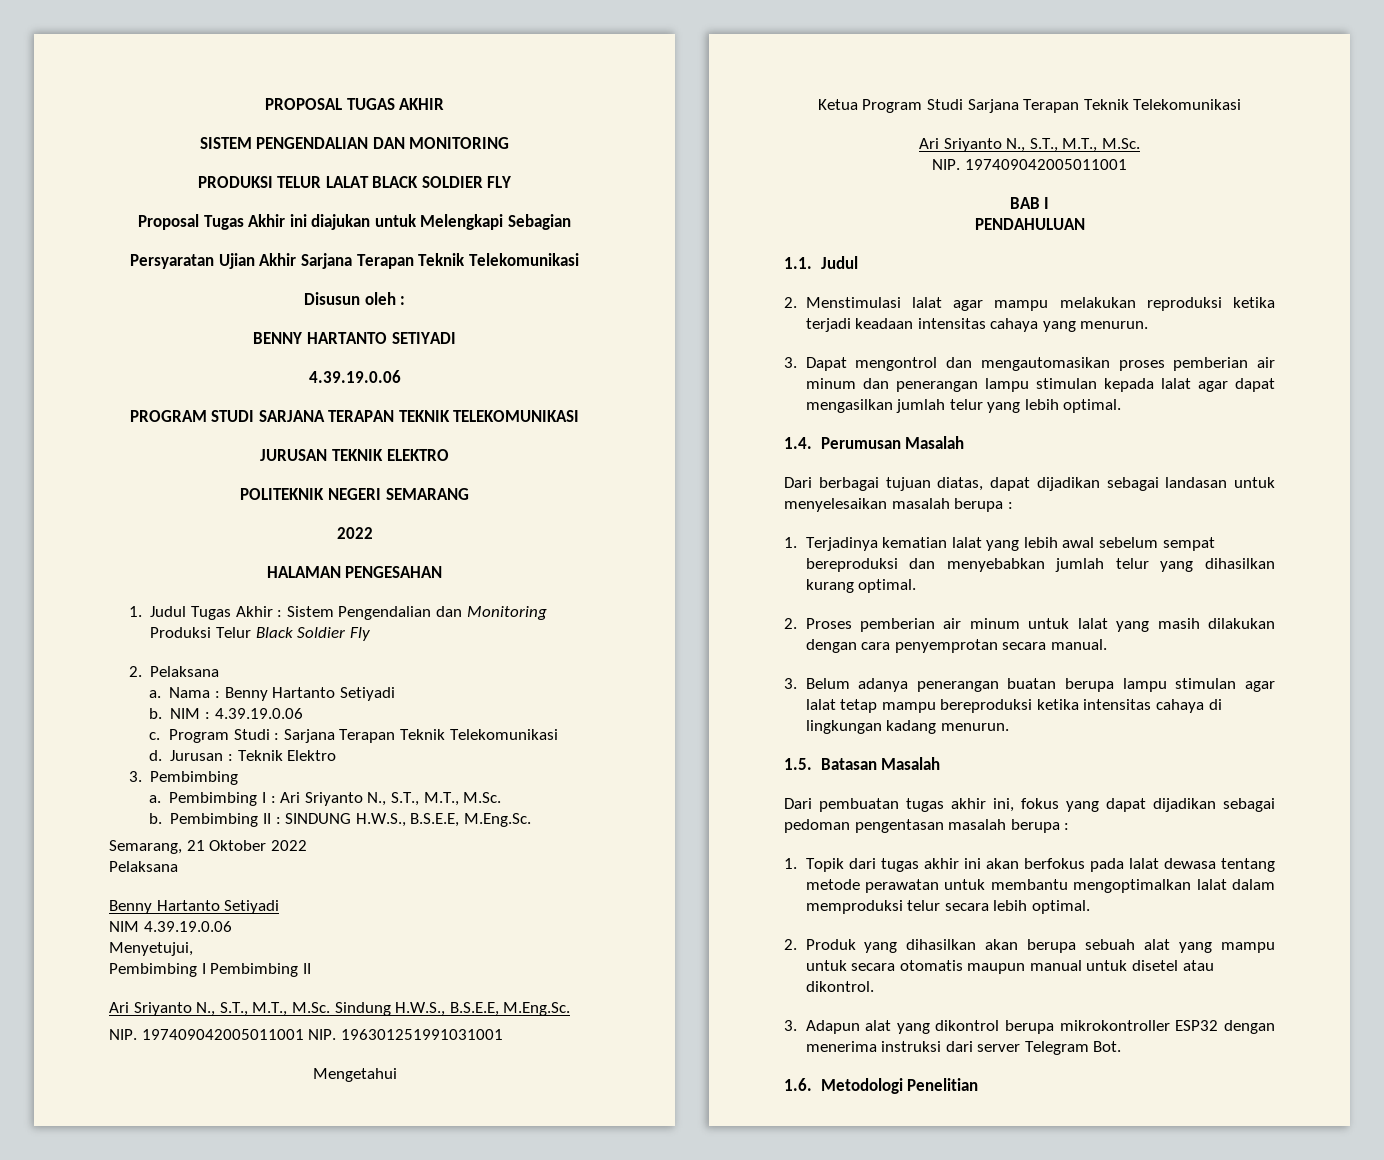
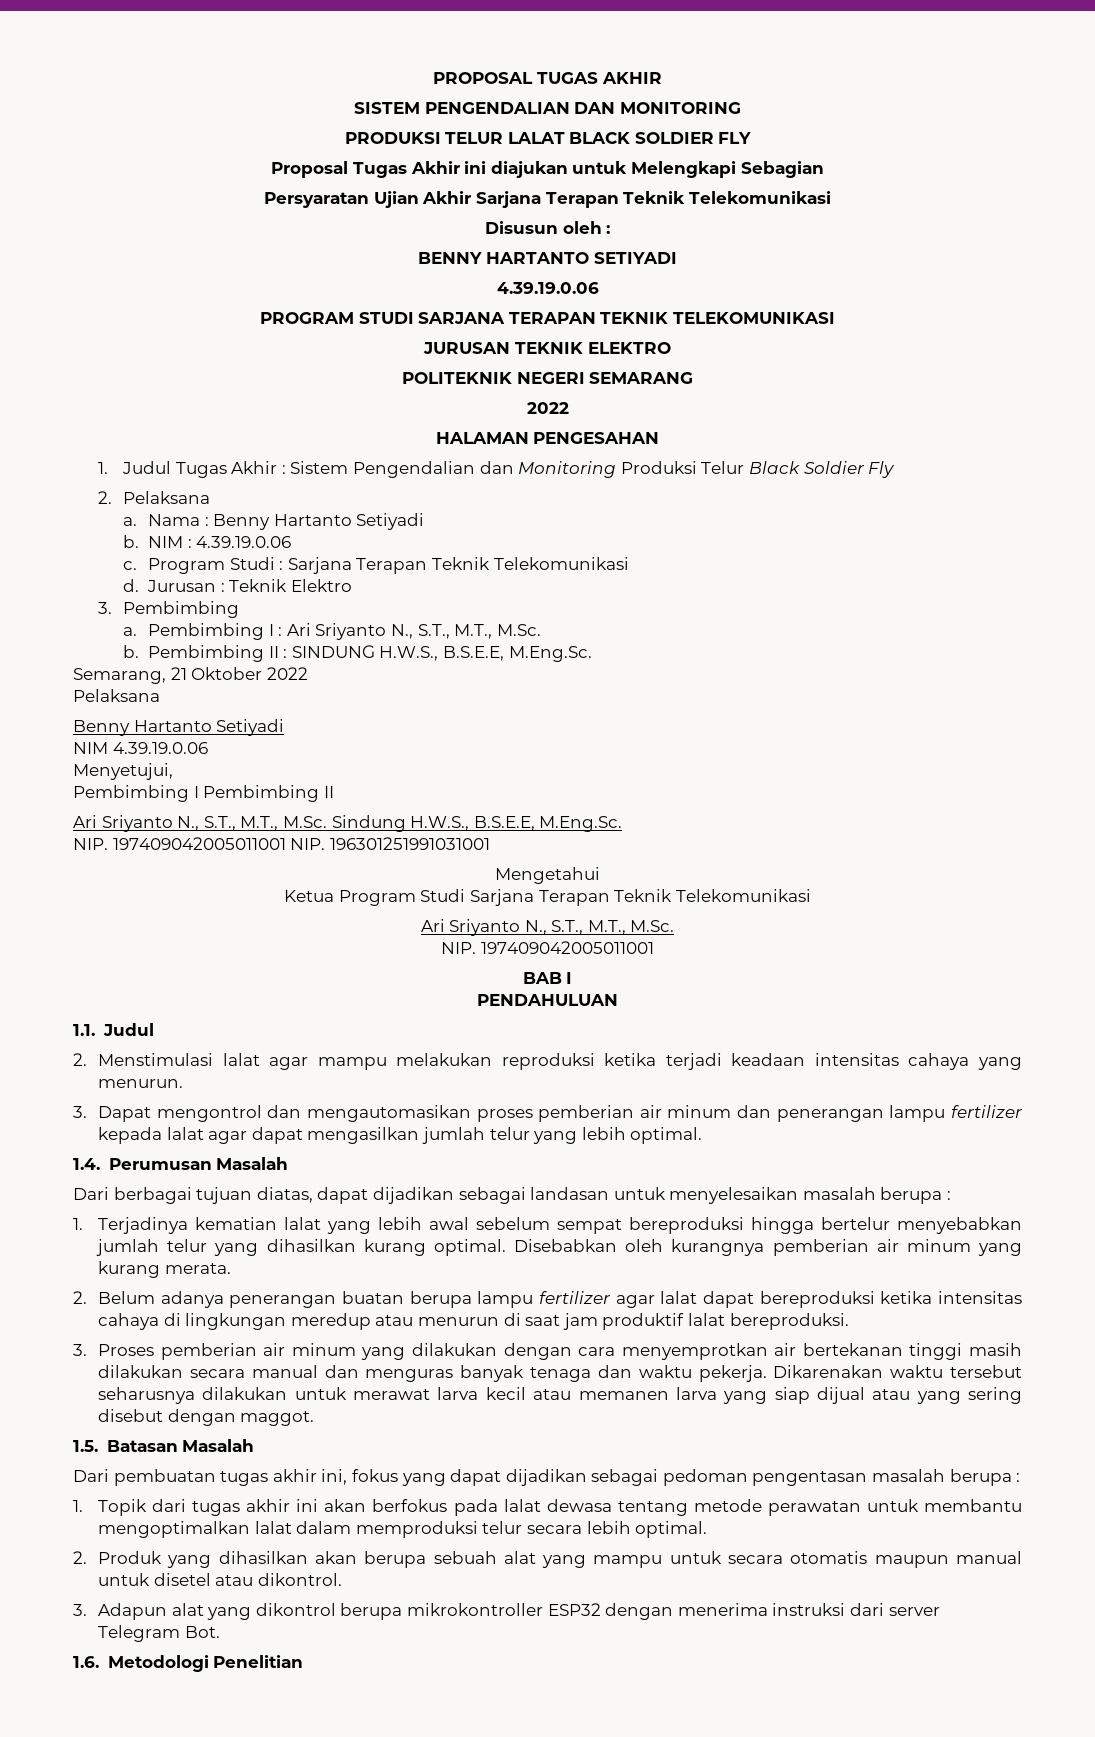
[1035,378,1097,389] stimulan -> [951,1105,1024,1118] fertilizer
[909,558,936,569] dan -> [751,1217,891,1234] hingga bertelur
[784,618,1275,632] [805,639,1107,653] [784,678,797,689] // 2. Proses pemberian air minum untuk lalat yang masih dilakukan dengan cara penyemprotan secara manual. // 3. -> [514,1239,1022,1256] [98,1261,231,1278] [73,1291,87,1304] Disebabkan oleh kurangnya pemberian air minum yang kurang merata. // 2.
[1175,678,1237,689] stimulan -> [539,1291,612,1304] fertilizer
[840,699,936,713] tetap mampu -> [703,1291,755,1308] dapat
[886,720,1009,734] kadang menurun. -> [290,1313,849,1330] [73,1343,1022,1360] [98,1365,1022,1382] [98,1387,1023,1404] [98,1409,315,1426] meredup atau menurun di saat jam produktif lalat bereproduksi. // 3. Proses pemberian air minum yang dilakukan dengan cara menyemprotkan air bertekanan tinggi masih dilakukan secara manual dan menguras banyak tenaga dan waktu pekerja. Dikarenakan waktu tersebut seharusnya dilakukan untuk merawat larva kecil atau memanen larva yang siap dijual atau yang sering disebut dengan maggot.

